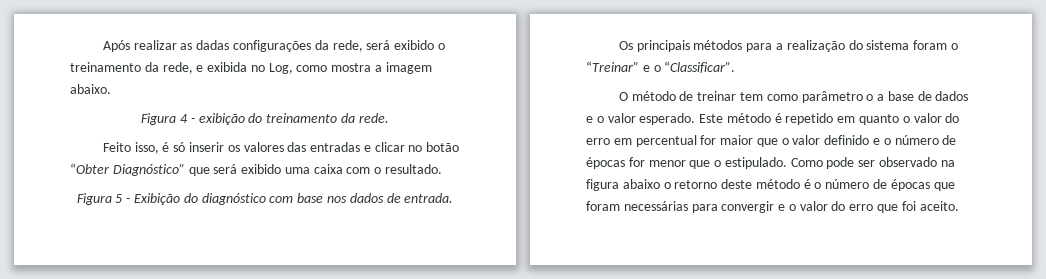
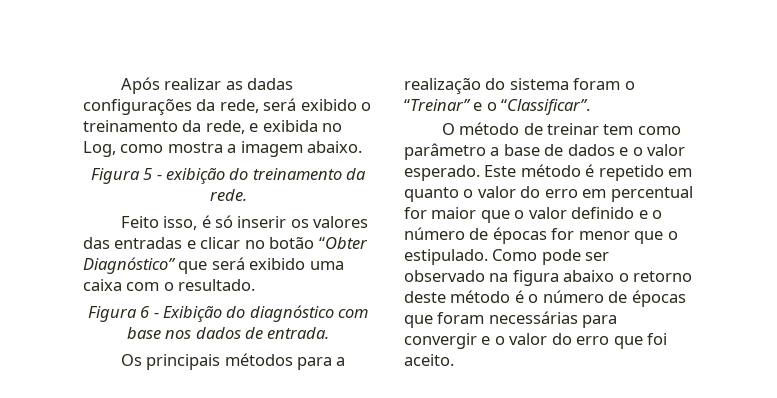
[180,114,189,123] 4 -> [143,168,153,180] 5
[115,194,123,203] 5 -> [140,306,151,318] 6
[866,94,874,101] o -> (486, 151) none

